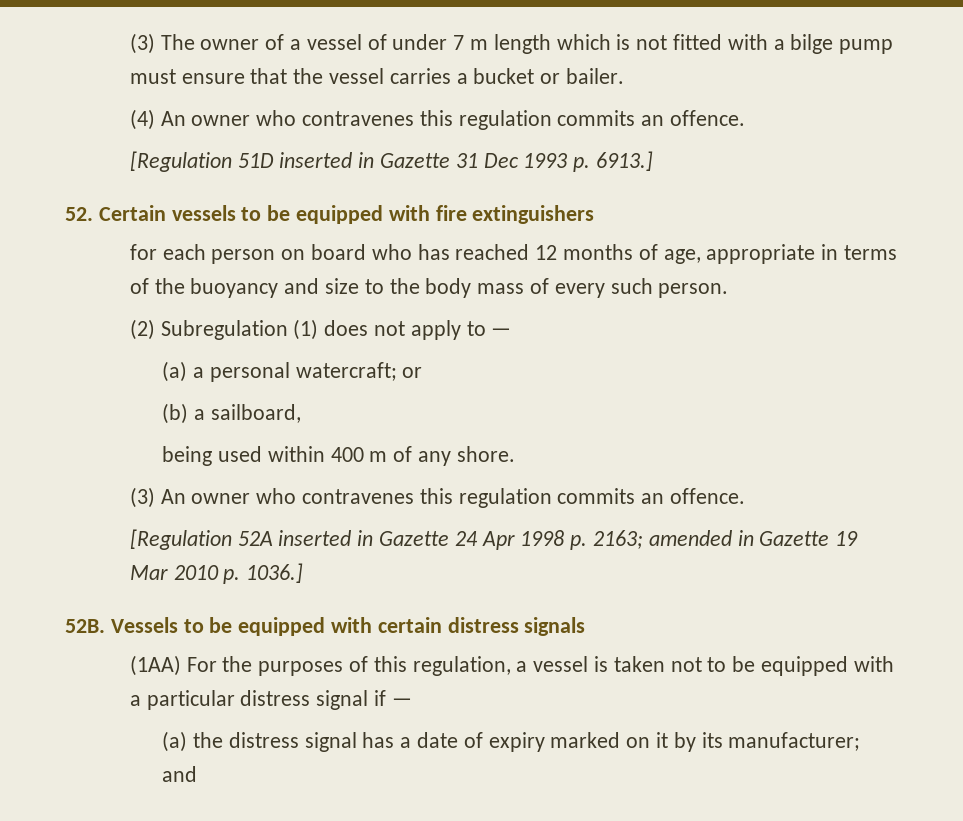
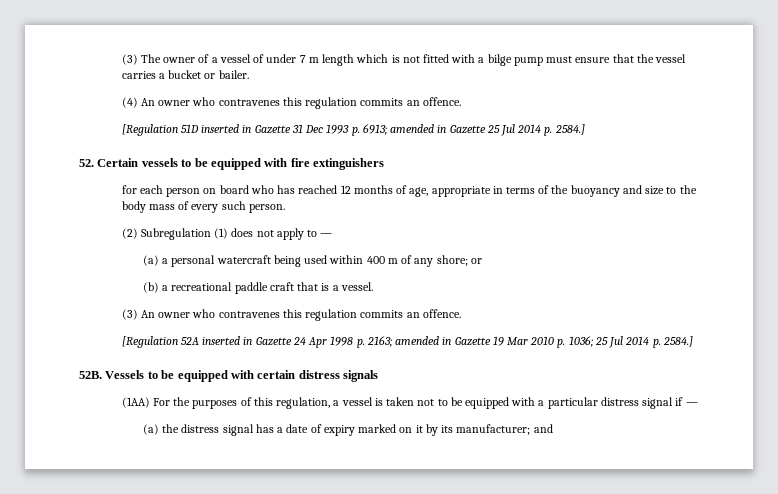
[596,151,654,171] 6913.] -> [362,124,585,136] 6913; amended in Gazette 25 Jul 2014 p. 2584.]
[295,362,423,381] [162,403,301,424] watercraft; or // (b) a sailboard, // -> [216,255,271,264] watercraft
[456,446,515,462] shore. -> [436,255,482,266] [142,282,373,294] shore; or // (b) a recreational paddle craft that is a vessel.
[246,563,304,583] 1036.] -> [568,336,693,348] 1036; 25 Jul 2014 p. 2584.]

